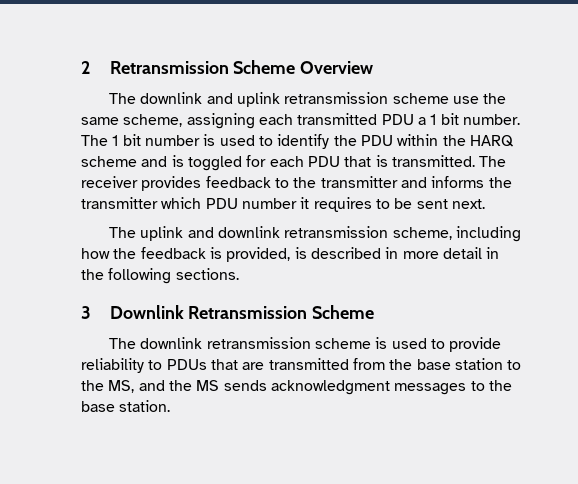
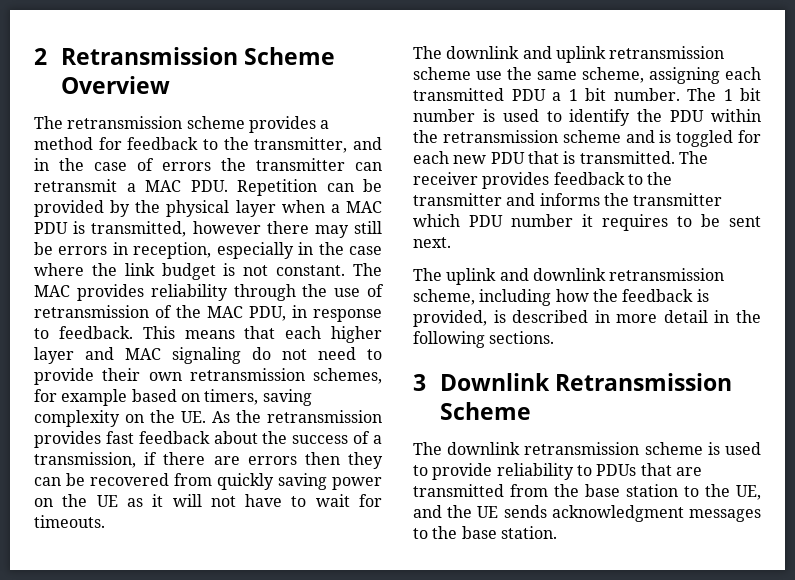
(374, 67) none -> [34,116,330,133] [34,137,383,153] [34,158,382,171] [34,179,382,196] [34,200,382,217] [34,221,383,238] [34,242,382,259] [34,263,382,280] [34,284,384,301] [34,305,382,322] [34,326,382,343] [34,347,382,364] [34,368,382,385] [34,389,312,406] [34,410,382,427] [34,431,382,448] [34,452,383,469] [34,473,382,490] [34,494,383,507] [34,515,105,528] // The retransmission scheme provides a method for feedback to the transmitter, and in the case of errors the transmitter can retransmit a MAC PDU. Repetition can be provided by the physical layer when a MAC PDU is transmitted, however there may still be errors in reception, especially in the case where the link budget is not constant. The MAC provides reliability through the use of retransmission of the MAC PDU, in response to feedback. This means that each higher layer and MAC signaling do not need to provide their own retransmission schemes, for example based on timers, saving complexity on the UE. As the retransmission provides fast feedback about the success of a transmission, if there are errors then they can be recovered from quickly saving power on the UE as it will not have to wait for timeouts.
[469,135,514,147] HARQ -> [442,130,558,143] retransmission
(304, 161) none -> [453,155,487,164] new
[108,380,135,393] MS, -> [736,485,761,500] UE,
[196,380,220,391] MS -> [477,506,499,518] UE

